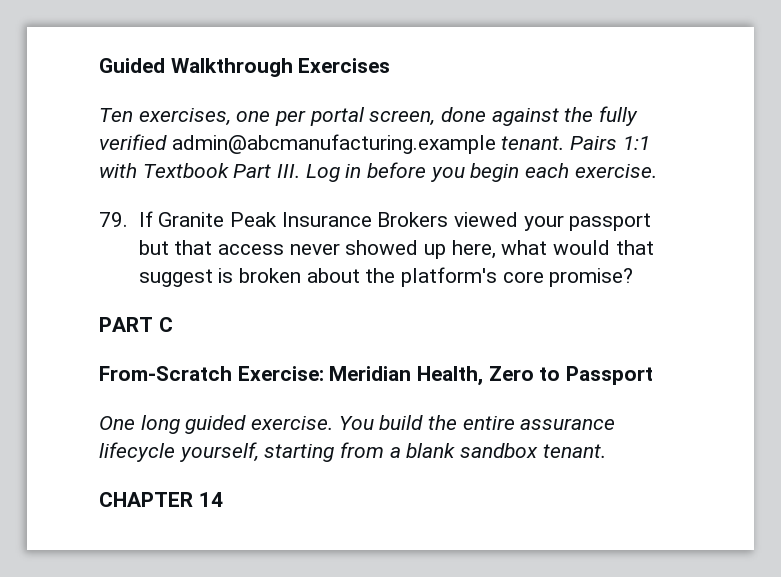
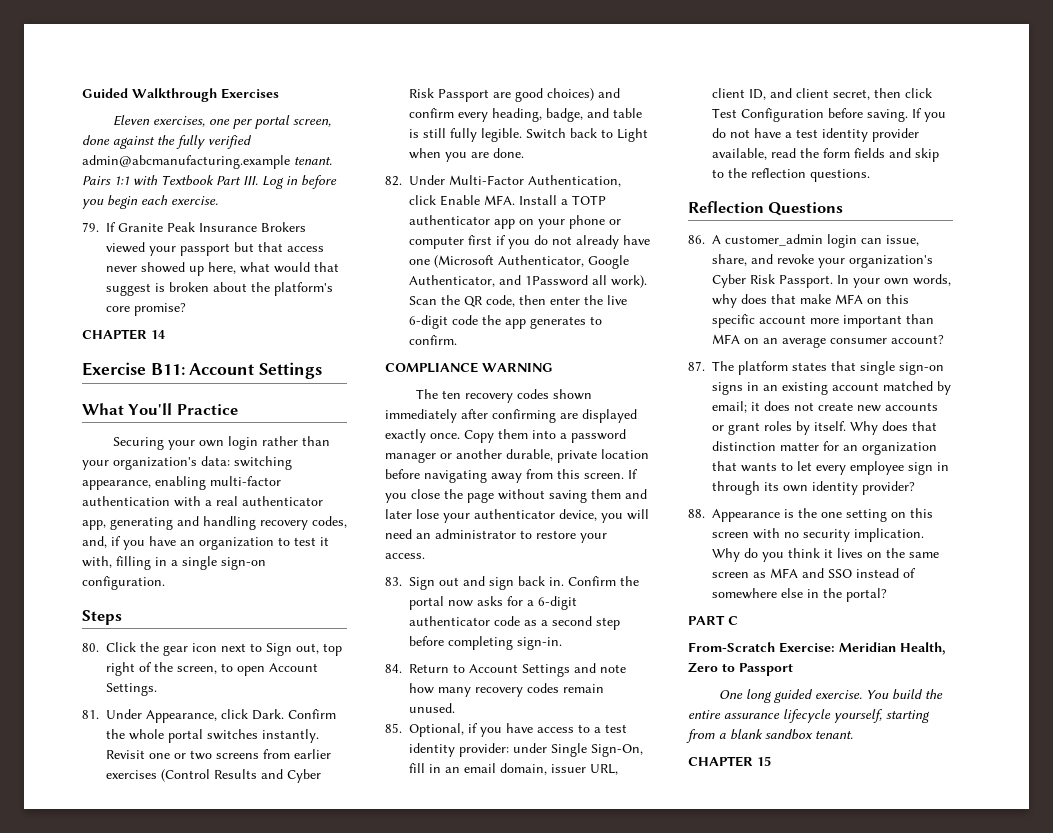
[99,108,133,122] Ten -> [113,115,151,126] Eleven
(634, 277) none -> [82,329,165,340] [82,362,323,379] [82,403,238,415] [113,436,331,450] [82,456,292,470] [82,476,281,490] [82,496,323,507] [82,516,347,530] [82,536,329,550] [82,556,266,570] [82,576,165,590] [82,610,122,625] [82,642,342,656] [106,662,318,676] [106,683,157,696] [82,709,336,723] [106,729,319,743] [106,749,331,760] [106,769,321,783] [409,88,620,102] [409,108,642,122] [409,128,648,142] [409,148,524,162] [385,175,621,187] [409,195,606,206] [409,215,621,229] [409,235,650,249] [409,255,629,269] [409,275,647,288] [409,295,627,307] [409,315,602,329] [409,335,457,345] [385,362,553,373] [416,389,593,403] [385,409,637,423] [385,429,626,443] [385,449,649,463] [385,469,638,483] [385,489,647,503] [385,509,649,523] [385,529,607,543] [385,553,425,559] [385,576,639,590] [409,596,577,610] [409,616,620,630] [409,636,562,650] [385,663,626,677] [409,683,604,697] [409,703,455,713] [385,723,627,737] [409,743,643,757] [409,763,618,775] [712,88,932,100] [712,108,946,122] [712,128,919,142] [712,148,939,162] [712,168,870,182] [688,201,844,216] [688,234,919,248] [712,254,933,268] [712,274,951,288] [712,294,909,308] [712,314,934,328] [712,334,944,348] [688,361,944,375] [712,381,951,395] [712,401,938,413] [712,421,937,435] [712,441,937,455] [712,461,949,475] [712,481,915,495] [688,508,933,522] [712,528,924,542] [712,548,939,562] [712,568,916,578] [712,588,887,602] // CHAPTER 14 // Exercise B11: Account Settings // What You'll Practice // Securing your own login rather than your organization's data: switching appearance, enabling multi-factor authentication with a real authenticator app, generating and handling recovery codes, and, if you have an organization to test it with, filling in a single sign-on configuration. // Steps // 80. Click the gear icon next to Sign out, top right of the screen, to open Account Settings. // 81. Under Appearance, click Dark. Confirm the whole portal switches instantly. Revisit one or two screens from earlier exercises (Control Results and Cyber Risk Passport are good choices) and confirm every heading, badge, and table is still fully legible. Switch back to Light when you are done. // 82. Under Multi-Factor Authentication, click Enable MFA. Install a TOTP authenticator app on your phone or computer first if you do not already have one (Microsoft Authenticator, Google Authenticator, and 1Password all work). Scan the QR code, then enter the live 6-digit code the app generates to confirm. // COMPLIANCE WARNING // The ten recovery codes shown immediately after confirming are displayed exactly once. Copy them into a password manager or another durable, private location before navigating away from this screen. If you close the page without saving them and later lose your authenticator device, you will need an administrator to restore your access. // 83. Sign out and sign back in. Confirm the portal now asks for a 6-digit authenticator code as a second step before completing sign-in. // 84. Return to Account Settings and note how many recovery codes remain unused. // 85. Optional, if you have access to a test identity provider: under Single Sign-On, fill in an email domain, issuer URL, client ID, and client secret, then click Test Configuration before saving. If you do not have a test identity provider available, read the form fields and skip to the reflection questions. // Reflection Questions // 86. A customer_admin login can issue, share, and revoke your organization's Cyber Risk Passport. In your own words, why does that make MFA on this specific account more important than MFA on an average consumer account? // 87. The platform states that single sign-on signs in an existing account matched by email; it does not create new accounts or grant roles by itself. Why does that distinction matter for an organization that wants to let every employee sign in through its own identity provider? // 88. Appearance is the one setting on this screen with no security implication. Why do you think it lives on the same screen as MFA and SSO instead of somewhere else in the portal?
[198,492,223,507] 14 -> [757,756,771,766] 15

